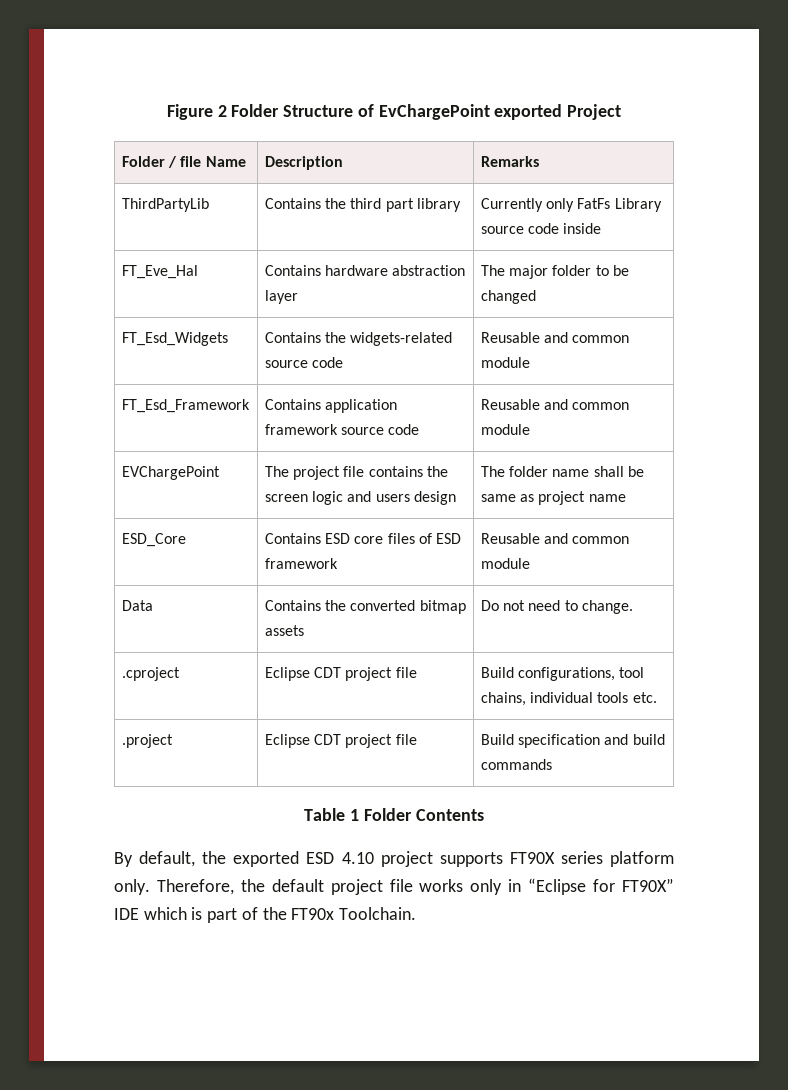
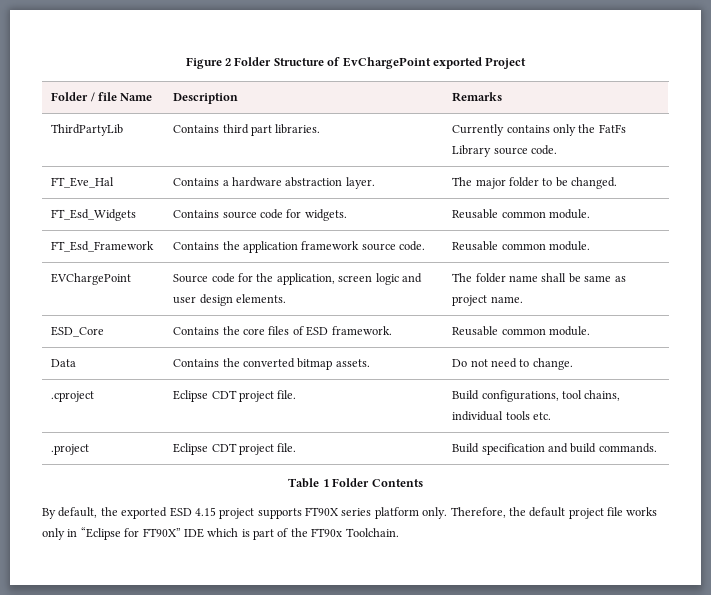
[324,198,346,209] the -> (220, 129) none
[416,198,461,212] library -> [275,124,321,134] libraries.
[545,198,574,212] only -> [506,124,596,136] contains only the
[527,223,602,234] code inside -> [531,145,558,155] code.
(321, 270) none -> [222,180,229,186] a
[264,290,298,304] layer -> [345,177,375,189] layer.
[480,290,536,304] changed -> [571,177,618,189] changed.
[324,332,453,346] [264,357,343,368] [480,332,630,343] [480,357,530,368] the widgets-related source code | Reusable and common module -> [222,209,347,221] [452,209,591,219] source code for widgets. | Reusable common module.
(321, 404) none -> [222,241,240,250] the
[388,424,420,435] [480,399,630,410] [480,424,530,435] [121,466,220,480] [264,466,448,480] code | Reusable and common module // EVChargePoint | The project file contains the -> [399,241,426,251] [452,241,591,251] [51,273,132,285] [173,273,335,285] code. | Reusable common module. // EVChargePoint | Source code for the application,
[375,494,410,502] users -> [173,296,197,304] user
(456, 498) none -> [236,294,287,303] elements.
[588,494,626,502] name -> [490,296,523,303] name.
[324,533,350,544] ESD -> [222,326,240,335] the
[264,558,338,569] [480,533,630,544] [480,558,530,569] framework | Reusable and common module -> [331,326,392,335] [452,326,591,336] framework. | Reusable common module.
[264,625,304,636] assets -> [335,359,370,367] assets.
[395,667,417,678] file -> [277,390,297,399] file.
[395,734,417,745] file -> [277,443,297,452] file.
[480,759,552,770] commands -> [598,443,657,453] commands.
[341,852,374,864] 4.10 -> [194,507,216,516] 4.15

